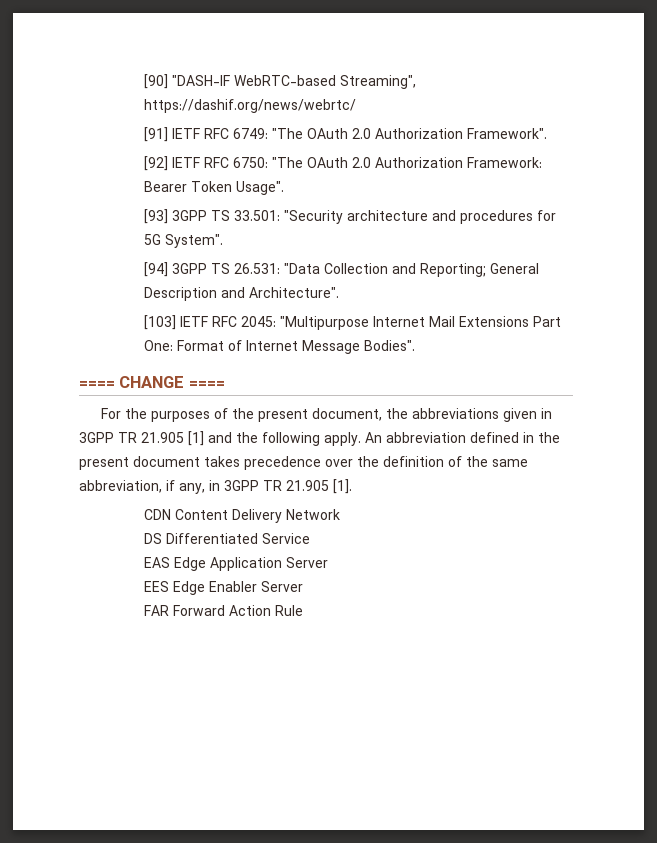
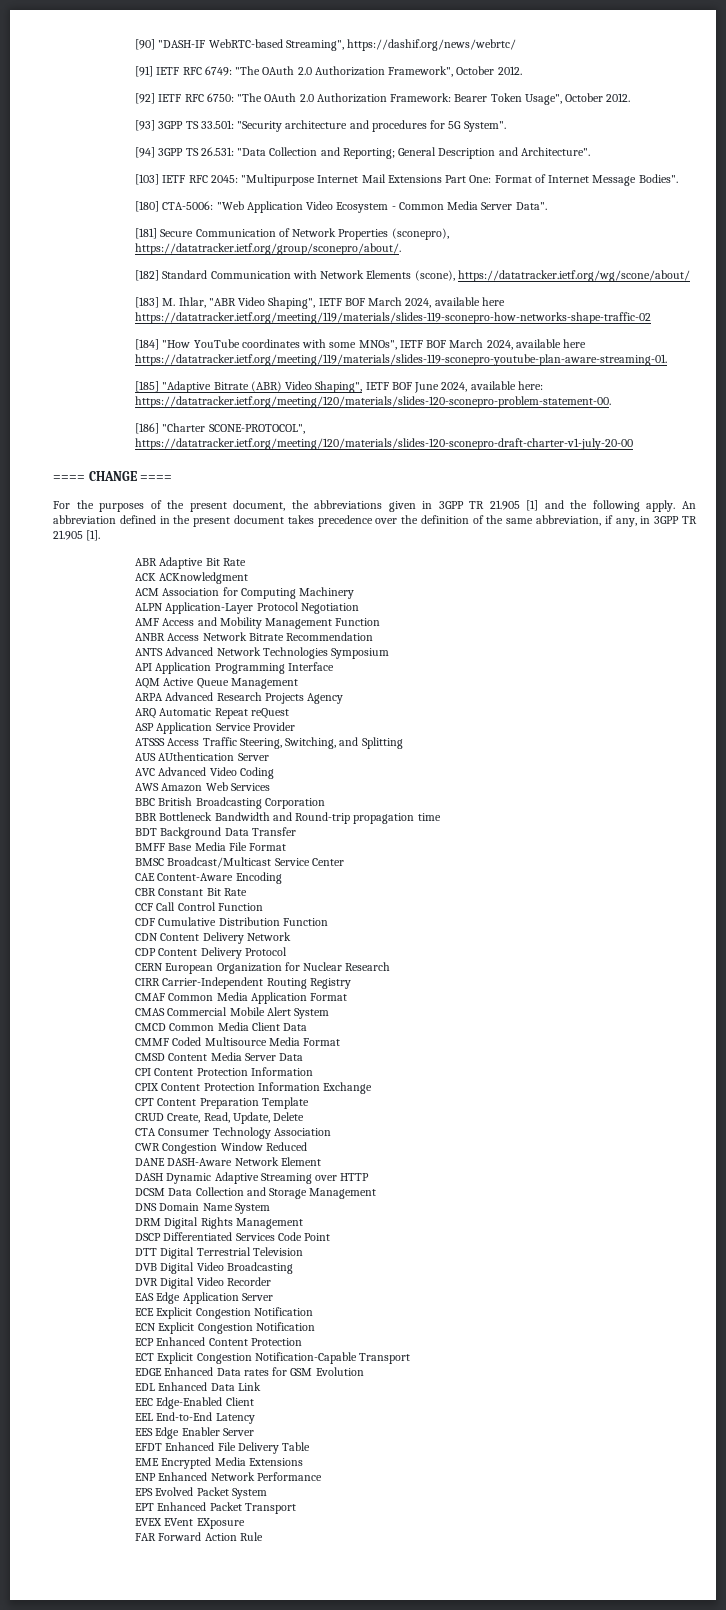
[467,128,548,139] Framework". -> [388,66,522,77] Framework", October 2012.
[236,181,285,195] Usage". -> [524,93,631,105] Usage", October 2012.
(416, 345) none -> [135,201,547,213] [135,228,449,240] [135,243,402,255] [135,270,690,282] [135,297,505,309] [135,312,652,324] [135,339,587,350] [135,354,668,366] [135,381,543,393] [135,396,612,408] [135,423,305,434] [135,438,634,450] // [180] CTA-5006: "Web Application Video Ecosystem - Common Media Server Data". // [181] Secure Communication of Network Properties (sconepro), https://datatracker.ietf.org/group/sconepro/about/. // [182] Standard Communication with Network Elements (scone), https://datatracker.ietf.org/wg/scone/about/ // [183] M. Ihlar, "ABR Video Shaping", IETF BOF March 2024, available here https://datatracker.ietf.org/meeting/119/materials/slides-119-sconepro-how-networks-shape-traffic-02 // [184] "How YouTube coordinates with some MNOs", IETF BOF March 2024, available here https://datatracker.ietf.org/meeting/119/materials/slides-119-sconepro-youtube-plan-aware-streaming-01. // [185] "Adaptive Bitrate (ABR) Video Shaping", IETF BOF June 2024, available here: https://datatracker.ietf.org/meeting/120/materials/slides-120-sconepro-problem-statement-00. // [186] "Charter SCONE-PROTOCOL", https://datatracker.ietf.org/meeting/120/materials/slides-120-sconepro-draft-charter-v1-july-20-00
[144,509,341,523] [144,533,311,544] [144,557,329,571] [144,581,304,595] CDN Content Delivery Network // DS Differentiated Service // EAS Edge Application Server // EES Edge Enabler Server -> [135,557,246,569] [135,572,249,584] [135,587,355,599] [135,602,359,614] [135,617,381,629] [135,632,374,641] [135,647,390,659] [135,662,334,674] [135,678,298,689] [135,692,344,704] [135,708,289,719] [135,722,295,734] [135,737,403,749] [135,752,269,761] [135,767,274,779] [135,782,270,792] [135,797,325,809] [135,812,441,824] [135,827,296,839] [135,842,287,851] [135,857,344,868] [135,872,282,884] [135,888,247,896] [135,902,263,911] [135,917,328,926] [135,932,291,944] [135,947,287,959] [135,962,391,974] [135,977,351,989] [135,992,348,1004] [135,1007,330,1019] [135,1022,308,1031] [135,1037,341,1046] [135,1052,304,1061] [135,1067,313,1076] [135,1082,373,1094] [135,1097,309,1109] [135,1112,305,1124] [135,1127,331,1139] [135,1142,307,1154] [135,1157,321,1166] [135,1172,370,1184] [135,1187,377,1199] [135,1203,270,1214] [135,1217,303,1229] [135,1232,331,1241] [135,1247,303,1259] [135,1262,293,1274] [135,1277,271,1289] [135,1292,273,1304] [135,1307,313,1319] [135,1322,315,1334] [135,1337,302,1346] [135,1352,411,1364] [135,1367,364,1376] [135,1382,261,1391] [135,1397,254,1409] [135,1412,255,1424] [135,1427,254,1439] [135,1442,311,1454] [135,1457,303,1469] [135,1472,322,1481] [135,1487,267,1499] [135,1502,296,1514] [135,1518,245,1529] ABR Adaptive Bit Rate // ACK ACKnowledgment // ACM Association for Computing Machinery // ALPN Application-Layer Protocol Negotiation // AMF Access and Mobility Management Function // ANBR Access Network Bitrate Recommendation // ANTS Advanced Network Technologies Symposium // API Application Programming Interface // AQM Active Queue Management // ARPA Advanced Research Projects Agency // ARQ Automatic Repeat reQuest // ASP Application Service Provider // ATSSS Access Traffic Steering, Switching, and Splitting // AUS AUthentication Server // AVC Advanced Video Coding // AWS Amazon Web Services // BBC British Broadcasting Corporation // BBR Bottleneck Bandwidth and Round-trip propagation time // BDT Background Data Transfer // BMFF Base Media File Format // BMSC Broadcast/Multicast Service Center // CAE Content-Aware Encoding // CBR Constant Bit Rate // CCF Call Control Function // CDF Cumulative Distribution Function // CDN Content Delivery Network // CDP Content Delivery Protocol // CERN European Organization for Nuclear Research // CIRR Carrier-Independent Routing Registry // CMAF Common Media Application Format // CMAS Commercial Mobile Alert System // CMCD Common Media Client Data // CMMF Coded Multisource Media Format // CMSD Content Media Server Data // CPI Content Protection Information // CPIX Content Protection Information Exchange // CPT Content Preparation Template // CRUD Create, Read, Update, Delete // CTA Consumer Technology Association // CWR Congestion Window Reduced // DANE DASH-Aware Network Element // DASH Dynamic Adaptive Streaming over HTTP // DCSM Data Collection and Storage Management // DNS Domain Name System // DRM Digital Rights Management // DSCP Differentiated Services Code Point // DTT Digital Terrestrial Television // DVB Digital Video Broadcasting // DVR Digital Video Recorder // EAS Edge Application Server // ECE Explicit Congestion Notification // ECN Explicit Congestion Notification // ECP Enhanced Content Protection // ECT Explicit Congestion Notification-Capable Transport // EDGE Enhanced Data rates for GSM Evolution // EDL Enhanced Data Link // EEC Edge-Enabled Client // EEL End-to-End Latency // EES Edge Enabler Server // EFDT Enhanced File Delivery Table // EME Encrypted Media Extensions // ENP Enhanced Network Performance // EPS Evolved Packet System // EPT Enhanced Packet Transport // EVEX EVent EXposure

